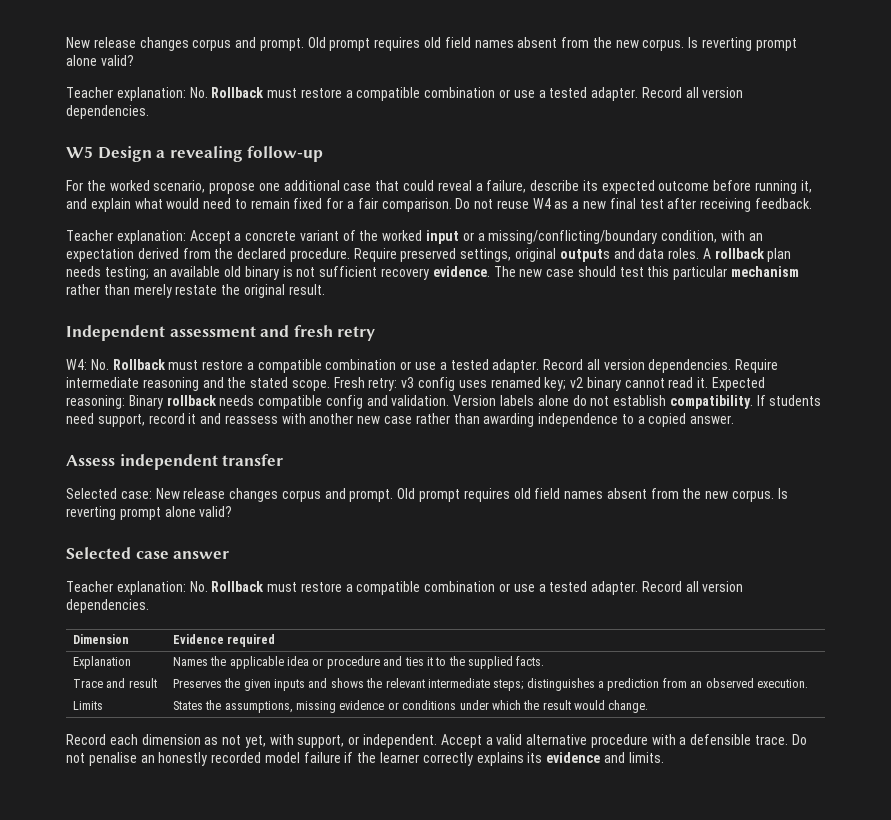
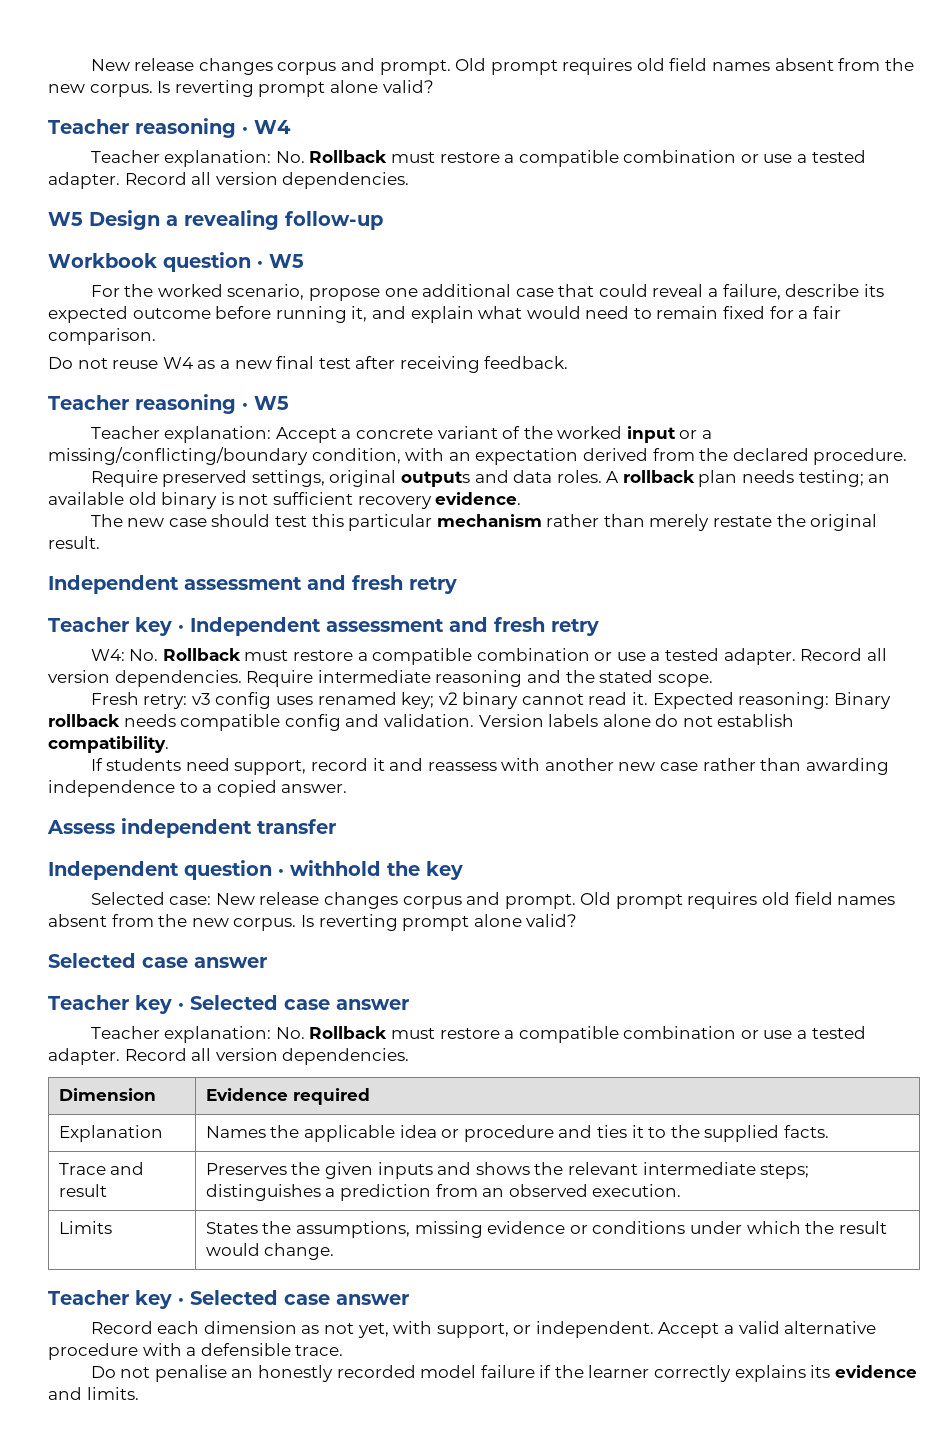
(134, 60) none -> [48,118,291,138] // Teacher reasoning · W4
(324, 154) none -> [48,252,304,272] // Workbook question · W5
(452, 205) none -> (156, 336) //
(812, 203) none -> [48,394,289,414] // Teacher reasoning · W5
(350, 255) none -> (908, 456) //
(490, 271) none -> (522, 498) //
(376, 333) none -> [48,617,599,636] // Teacher key · Independent assessment and fresh retry
(330, 385) none -> (713, 680) //
(753, 402) none -> (169, 744) //
(284, 460) none -> [48,860,463,880] // Independent question · withhold the key
(230, 555) none -> [48,995,409,1014] // Teacher key · Selected case answer
(649, 706) none -> [48,1290,409,1309] // Teacher key · Selected case answer
(789, 740) none -> (344, 1350) //

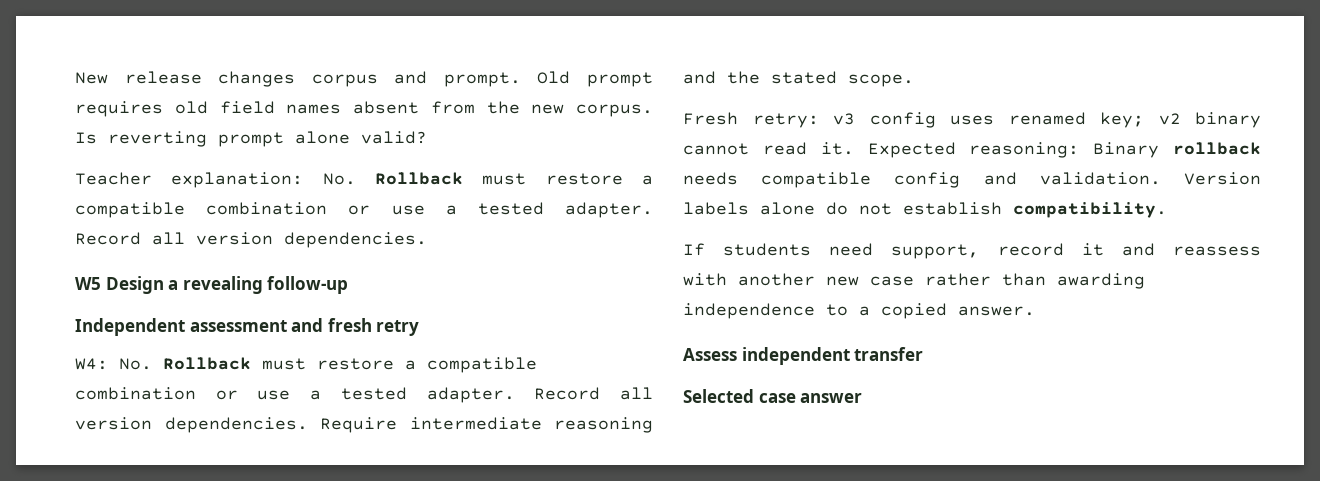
[48,118,291,138] // Teacher reasoning · W4 -> (427, 137) none
[48,252,304,272] [90,284,884,301] [48,306,841,323] [48,328,156,345] [48,356,569,373] [48,394,289,414] [90,426,713,443] [48,447,908,465] [90,470,891,487] [48,492,522,509] [90,514,878,531] [48,536,100,549] [48,575,457,594] [48,617,184,636] Workbook question · W5 // For the worked scenario, propose one additional case that could reveal a failure, describe its expected outcome before running it, and explain what would need to remain fixed for a fair comparison. // Do not reuse W4 as a new final test after receiving feedback. // Teacher reasoning · W5 // Teacher explanation: Accept a concrete variant of the worked input or a missing/conflicting/boundary condition, with an expectation derived from the declared procedure. // Require preserved settings, original outputs and data roles. A rollback plan needs testing; an available old binary is not sufficient recovery evidence. // The new case should test this particular mechanism rather than merely restate the original result. // Independent assessment and fresh retry // Teacher key · -> (349, 285) none
[48,860,463,880] [90,892,896,909] [48,914,578,931] [48,953,267,968] [48,995,409,1014] [90,1026,866,1043] [48,1048,410,1065] [58,1088,156,1101] [205,1088,370,1105] [58,1125,163,1142] [205,1125,829,1142] [58,1162,145,1175] [58,1184,107,1197] [205,1162,810,1179] [205,1184,682,1201] [58,1221,112,1234] [205,1221,887,1238] [205,1243,335,1260] [48,1290,409,1309] [90,1321,877,1338] [48,1343,344,1360] [90,1365,917,1382] [48,1387,139,1400] Independent question · withhold the key // Selected case: New release changes corpus and prompt. Old prompt requires old field names absent from the new corpus. Is reverting prompt alone valid? // Selected case answer // Teacher key · Selected case answer // Teacher explanation: No. Rollback must restore a compatible combination or use a tested adapter. Record all version dependencies. // Dimension | Evidence required // Explanation | Names the applicable idea or procedure and ties it to the supplied facts. // Trace and result | Preserves the given inputs and shows the relevant intermediate steps; distinguishes a prediction from an observed execution. // Limits | States the assumptions, missing evidence or conditions under which the result would change. // Teacher key · Selected case answer // Record each dimension as not yet, with support, or independent. Accept a valid alternative procedure with a defensible trace. // Do not penalise an honestly recorded model failure if the learner correctly explains its evidence and limits. -> [683,389,863,403] Selected case answer

